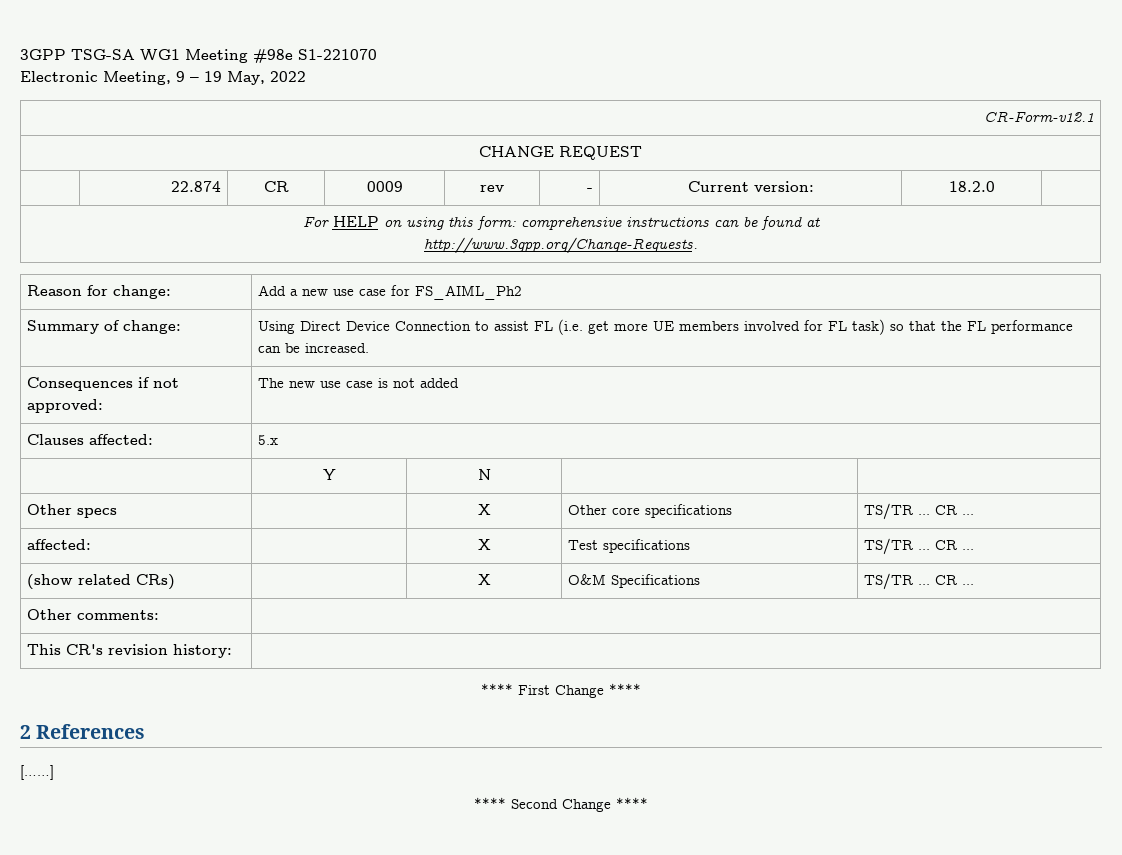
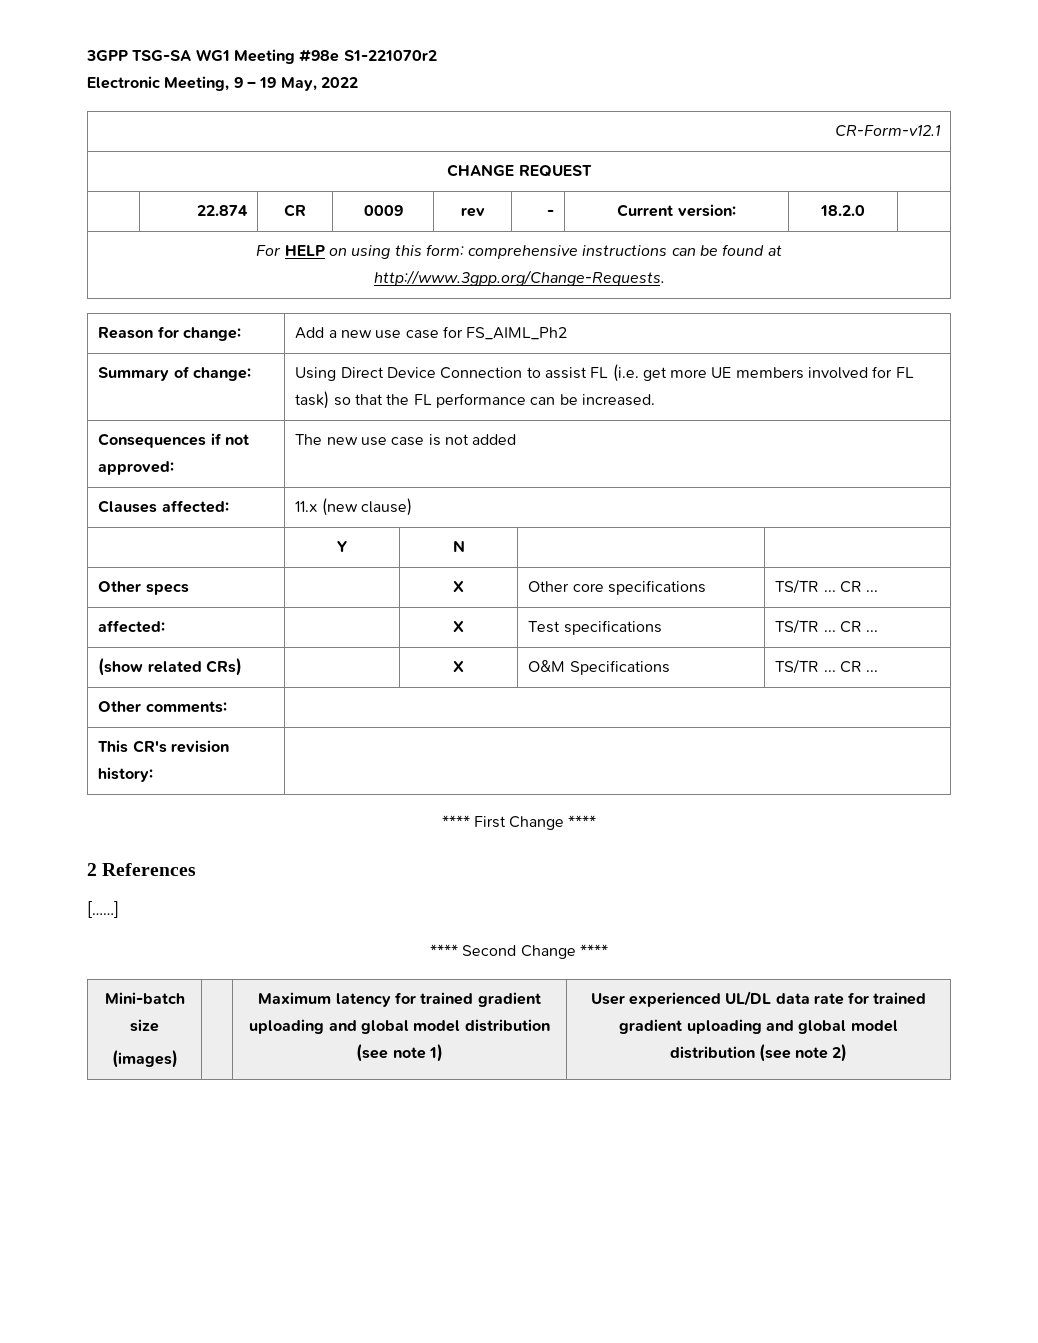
[298,49,377,60] S1-221070 -> [343,50,437,61] S1-221070r2
[258,435,279,445] 5.x -> [295,498,412,516] 11.x (new clause)
(648, 803) none -> [104,992,185,1004] [130,1019,159,1032] [111,1050,178,1068] [258,992,541,1007] [249,1019,550,1034] [356,1044,443,1062] [590,991,927,1007] [619,1019,898,1034] [669,1044,848,1062] // Mini-batch size // (images) | | Maximum latency for trained gradient uploading and global model distribution (see note 1) | User experienced UL/DL data rate for trained gradient uploading and global model distribution (see note 2)

